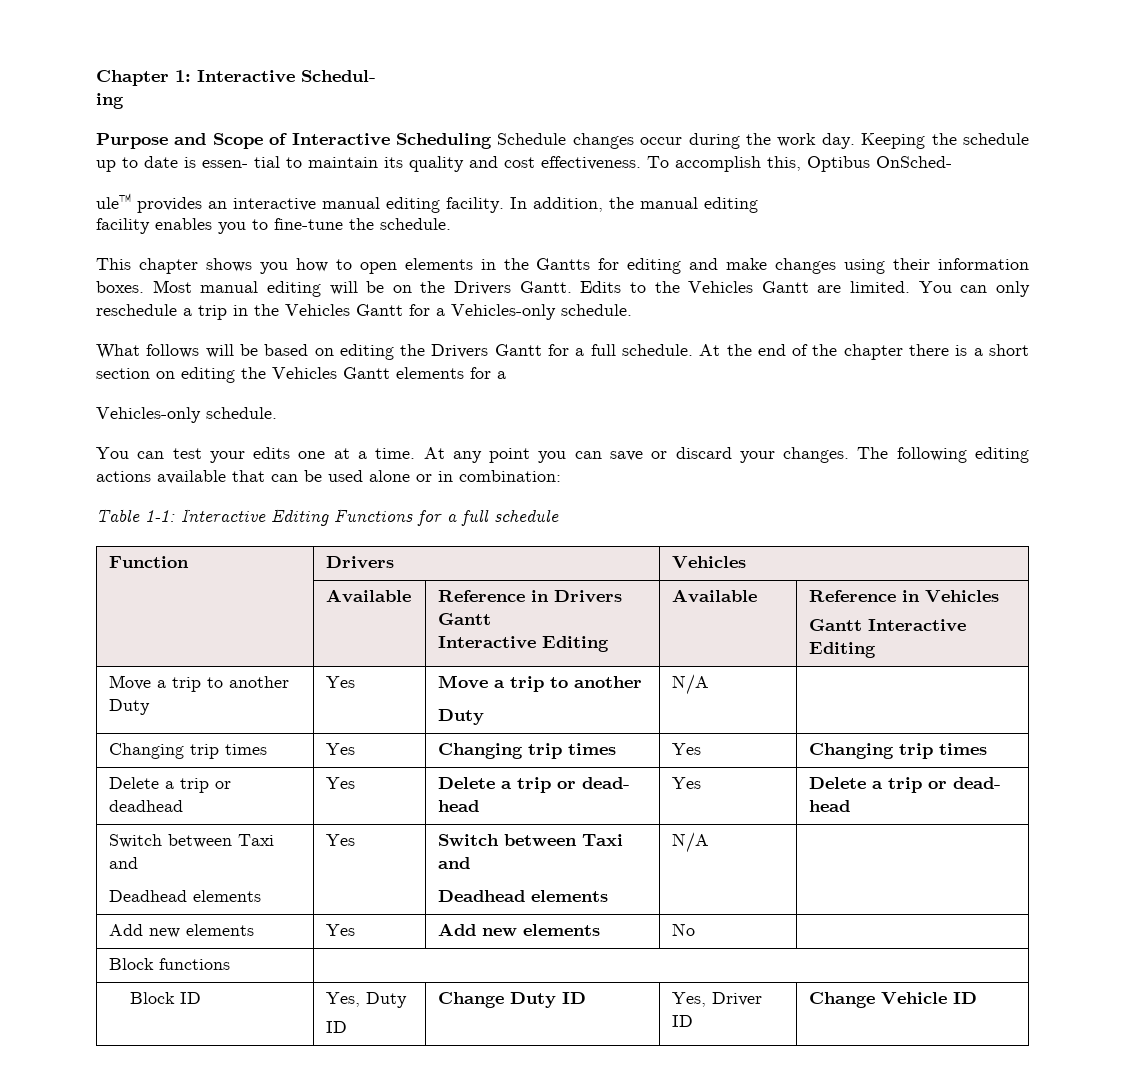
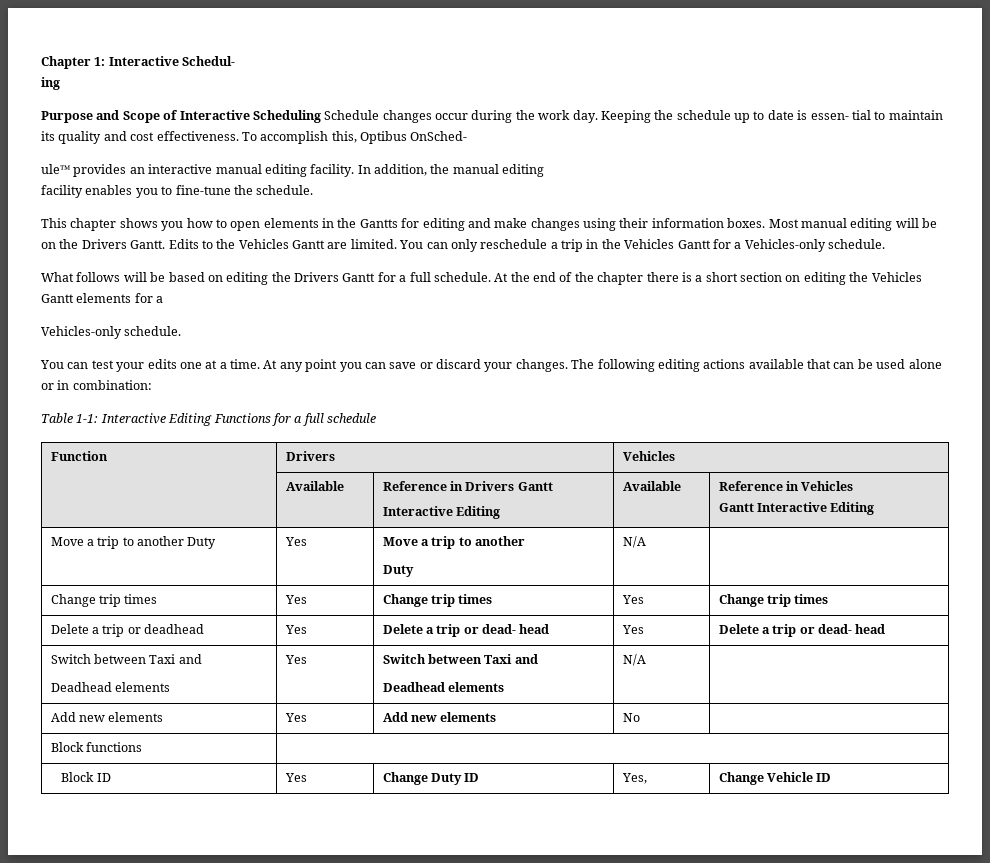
[108,743,267,759] [325,743,355,755] [437,743,616,759] [671,743,701,755] [808,743,894,759] Changing trip times | Yes | Changing trip times | Yes | Changing -> [50,594,158,607] [284,595,307,604] [382,594,493,607] [621,595,644,604] [718,594,764,607] Change trip times | Yes | Change trip times | Yes | Change
[325,992,407,1008] [325,1021,347,1033] Yes, Duty // ID -> [284,773,307,782] Yes
[711,992,762,1006] [671,1015,693,1027] Driver ID -> (647, 778) none

